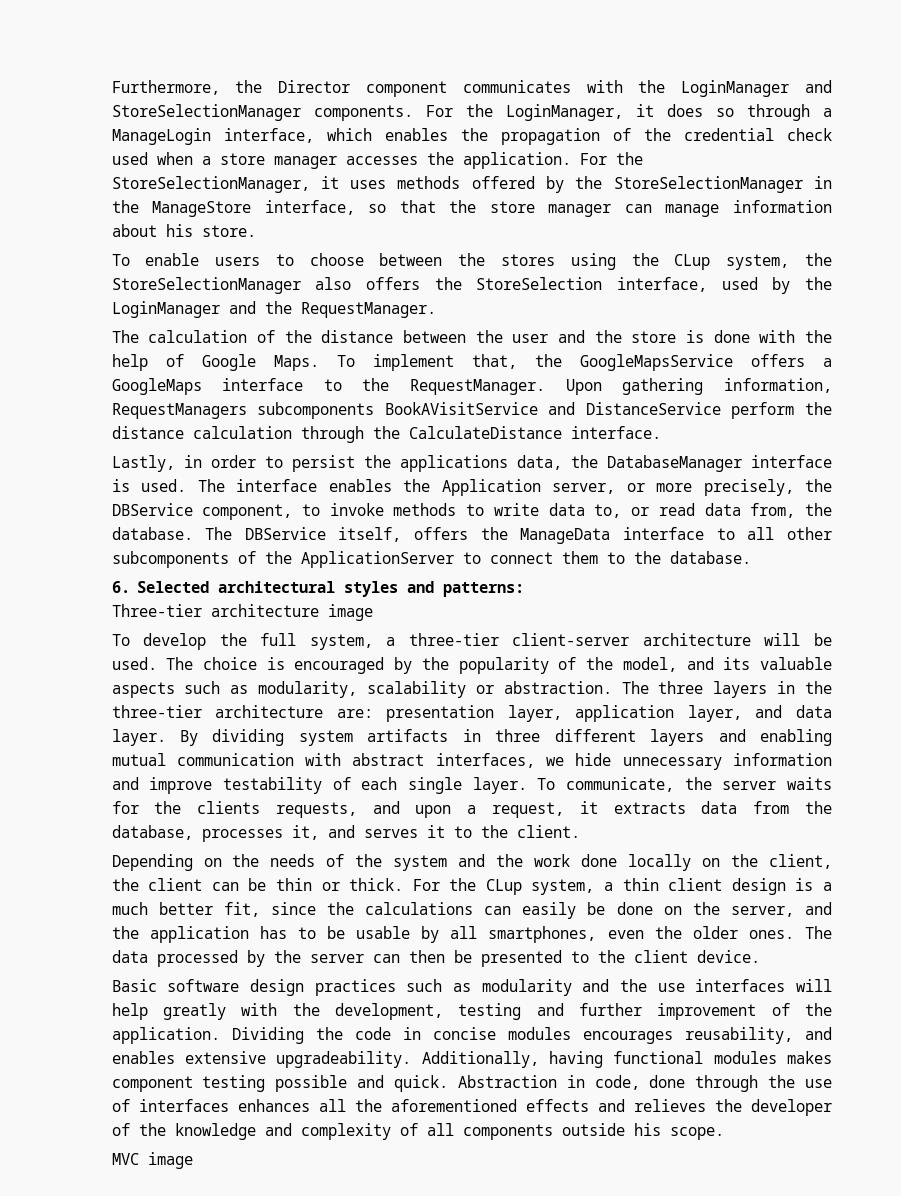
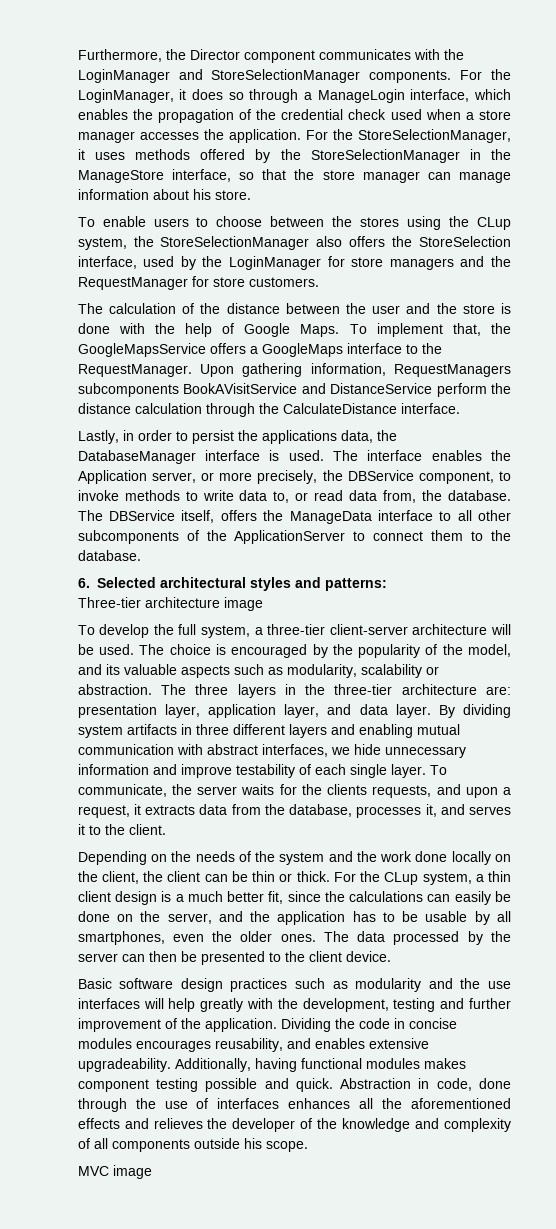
[228,301,436,318] and the RequestManager. -> [327,256,512,270] [77,276,319,290] for store managers and the RequestManager for store customers.

